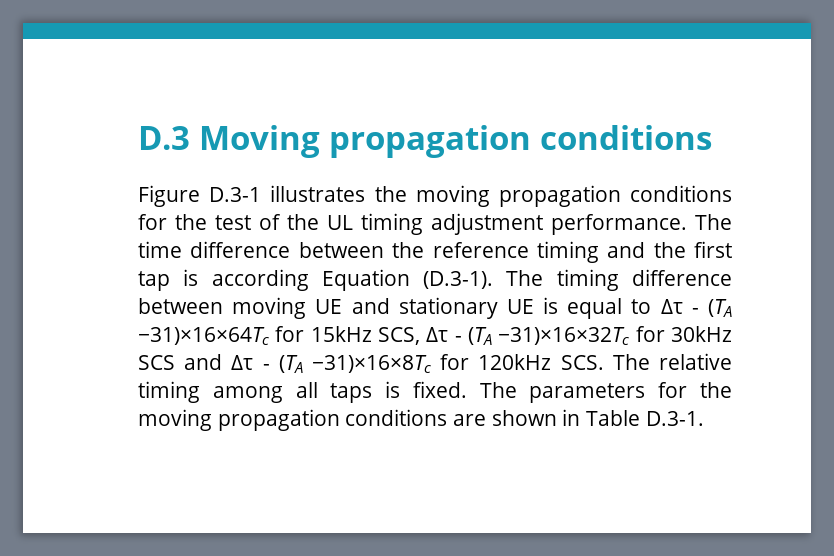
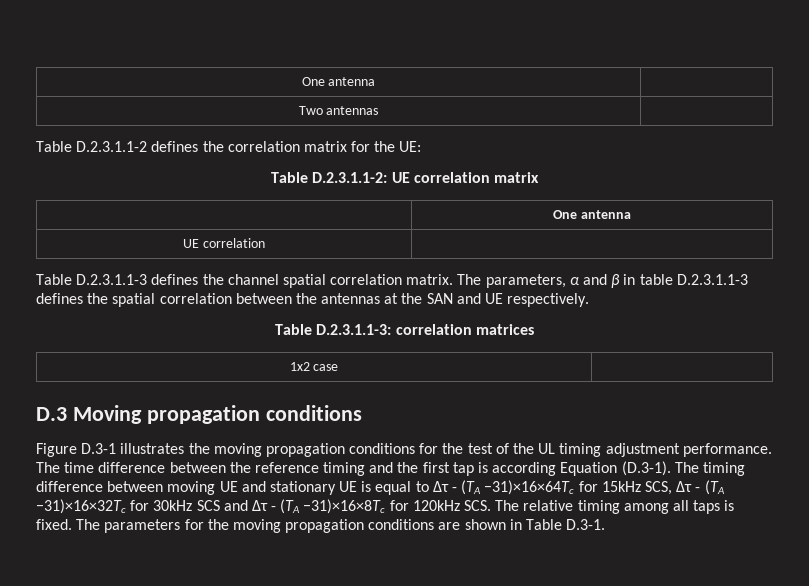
(138, 138) none -> [301,77,376,86] [298,106,379,115] [36,141,422,152] [271,172,539,183] [553,210,631,219] [183,238,265,248] [36,274,748,288] [36,293,590,307] [275,324,534,335] [289,362,339,371] One antenna | // Two antennas | // Table D.2.3.1.1-2 defines the correlation matrix for the UE: // Table D.2.3.1.1-2: UE correlation matrix // | One antenna // UE correlation | // Table D.2.3.1.1-3 defines the channel spatial correlation matrix. The parameters, α and β in table D.2.3.1.1-3 defines the spatial correlation between the antennas at the SAN and UE respectively. // Table D.2.3.1.1-3: correlation matrices // 1x2 case | //

